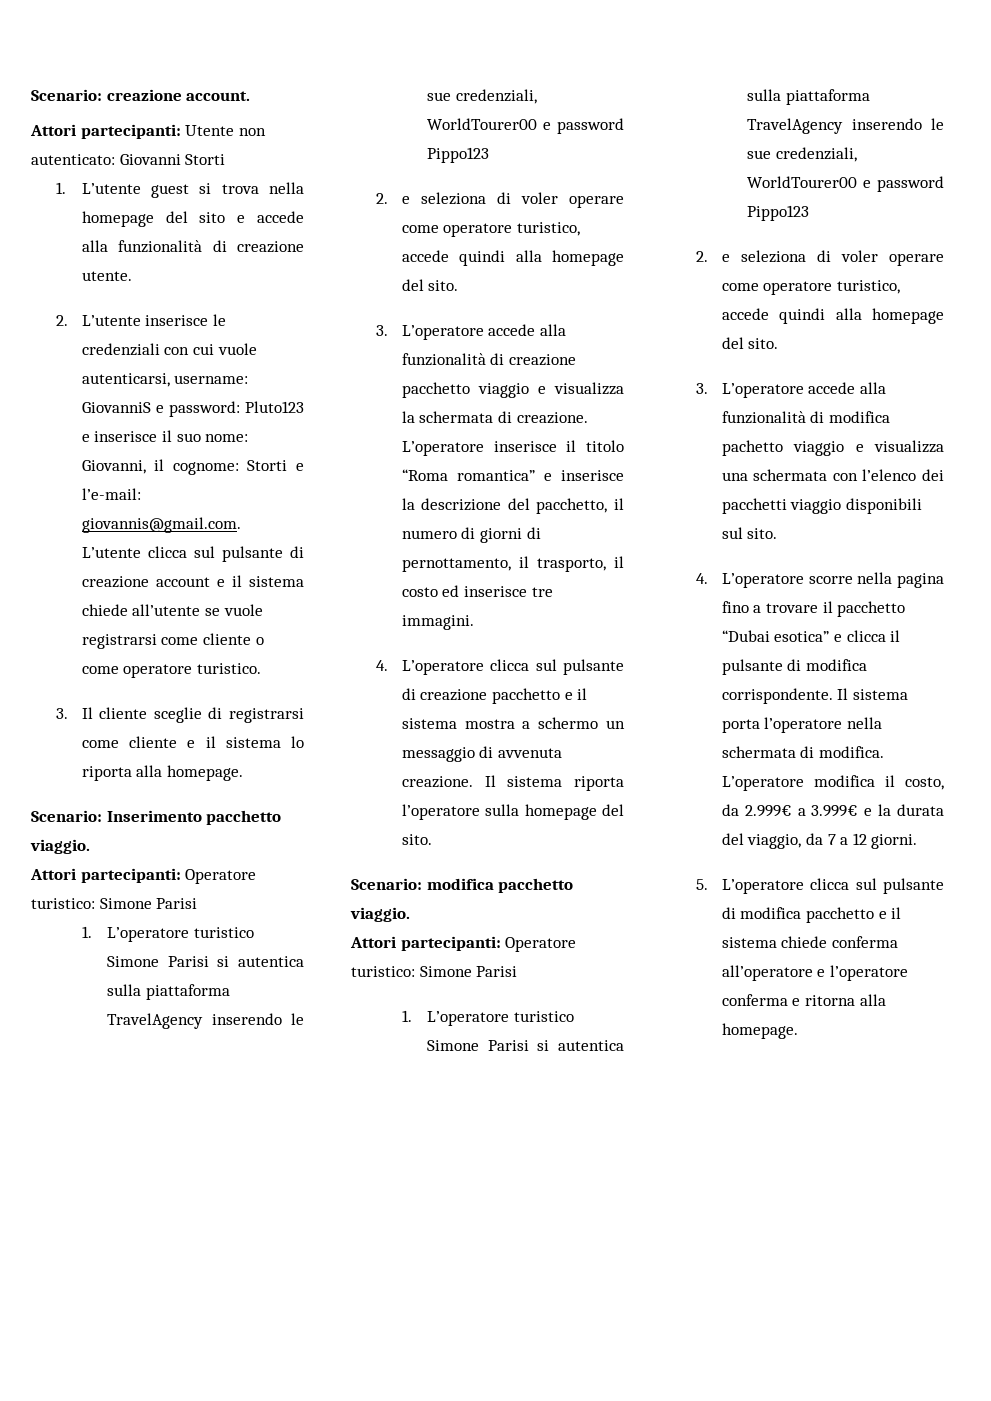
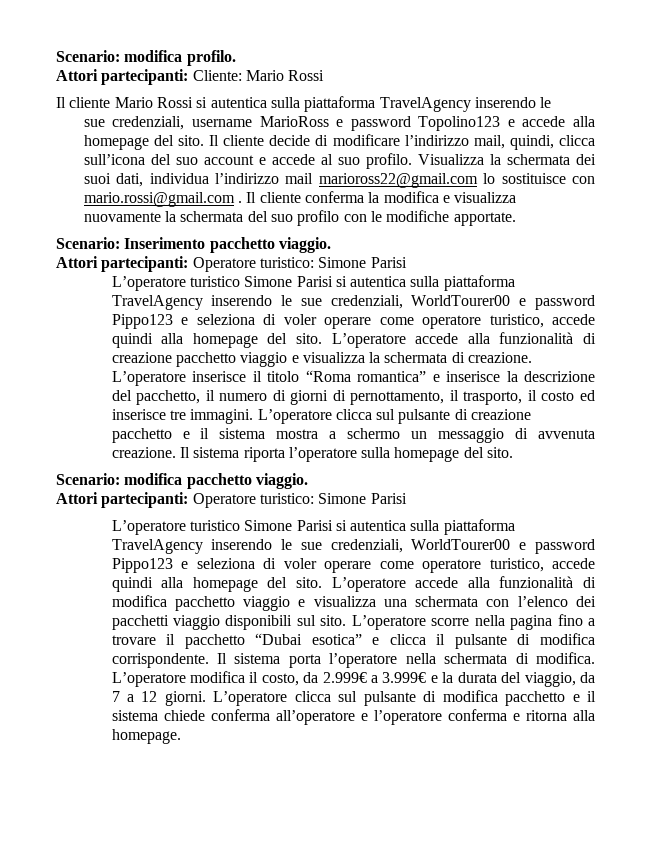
[31,89,251,101] [30,124,266,139] [31,154,226,165] [56,182,304,198] [81,211,304,227] [81,240,304,253] [81,271,132,281] [56,314,227,326] [81,343,257,356] [81,373,249,387] [81,401,304,417] [81,430,249,442] [81,459,304,475] [81,488,141,500] [81,517,241,533] [81,546,304,562] [81,575,304,588] [81,604,263,616] [81,633,264,649] [81,663,262,678] [56,707,304,723] [81,736,304,748] [81,765,244,781] Scenario: creazione account. // Attori partecipanti: Utente non autenticato: Giovanni Storti // 1. L’utente guest si trova nella homepage del sito e accede alla funzionalità di creazione utente. // 2. L’utente inserisce le credenziali con cui vuole autenticarsi, username: GiovanniS e password: Pluto123 e inserisce il suo nome: Giovanni, il cognome: Storti e l’e-mail: giovannis@gmail.com. L’utente clicca sul pulsante di creazione account e il sistema chiede all’utente se vuole registrarsi come cliente o come operatore turistico. // 3. Il cliente sceglie di registrarsi come cliente e il sistema lo riporta alla homepage. -> [56,50,236,66] [56,69,325,85] [56,96,552,112] [83,116,596,131] [83,134,595,150] [83,153,596,169] [83,173,595,188] [83,191,517,207] [83,210,516,226] Scenario: modifica profilo. // Attori partecipanti: Cliente: Mario Rossi // Il cliente Mario Rossi si autentica sulla piattaforma TravelAgency inserendo le // sue credenziali, username MarioRoss e password Topolino123 e accede alla homepage del sito. Il cliente decide di modificare l’indirizzo mail, quindi, clicca sull’icona del suo account e accede al suo profilo. Visualizza la schermata dei suoi dati, individua l’indirizzo mail marioross22@gmail.com lo sostituisce con mario.rossi@gmail.com . Il cliente conferma la modifica e visualizza nuovamente la schermata del suo profilo con le modifiche apportate.
[81,926,92,938] 1. -> (407, 262) none
[376,193,389,204] // 2. -> (173, 321) none
[376,325,389,336] // 3. -> (322, 338) none
[376,660,389,671] // 4. -> (254, 416) none
[401,1010,412,1022] 1. -> (407, 498) none
[696,251,709,262] // 2. -> (173, 565) none
[696,383,709,394] // 3. -> (322, 582) none
[721,440,783,456] pachetto -> [174,596,235,611] pacchetto
[696,573,709,584] // 4. -> (347, 620) none
[696,879,709,890] // 5. -> (206, 698) none

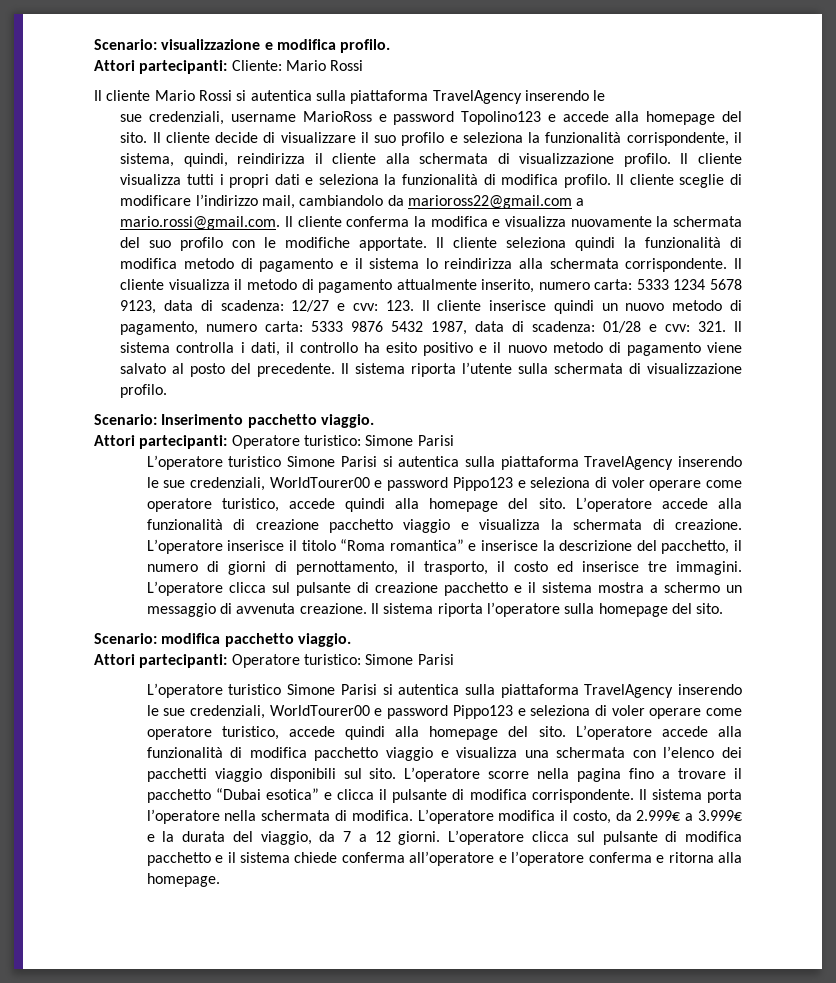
[56,50,120,62] Scenario: -> [94,39,273,50] Scenario: visualizzazione e
[332,134,595,150] [83,153,596,169] [83,173,595,188] [83,192,243,207] modificare l’indirizzo mail, quindi, clicca sull’icona del suo account e accede al suo profilo. Visualizza la schermata dei suoi dati, individua l’indirizzo mail marioross22@gmail.com lo sostituisce con mario.rossi@gmail.com . -> [280,132,743,146] [120,153,743,167] [120,174,743,188] [120,194,585,209] [120,216,281,230] visualizzare il suo profilo e seleziona la funzionalità corrispondente, il sistema, quindi, reindirizza il cliente alla schermata di visualizzazione profilo. Il cliente visualizza tutti i propri dati e seleziona la funzionalità di modifica profilo. Il cliente sceglie di modificare l’indirizzo mail, cambiandolo da marioross22@gmail.com a mario.rossi@gmail.com.
(516, 219) none -> [436,237,743,251] [120,258,742,272] [120,279,742,293] [120,300,743,314] [120,321,742,335] [120,342,742,356] [120,362,742,377] [120,384,168,398] Il cliente seleziona quindi la funzionalità di modifica metodo di pagamento e il sistema lo reindirizza alla schermata corrispondente. Il cliente visualizza il metodo di pagamento attualmente inserito, numero carta: 5333 1234 5678 9123, data di scadenza: 12/27 e cvv: 123. Il cliente inserisce quindi un nuovo metodo di pagamento, numero carta: 5333 9876 5432 1987, data di scadenza: 01/28 e cvv: 321. Il sistema controlla i dati, il controllo ha esito positivo e il nuovo metodo di pagamento viene salvato al posto del precedente. Il sistema riporta l’utente sulla schermata di visualizzazione profilo.

